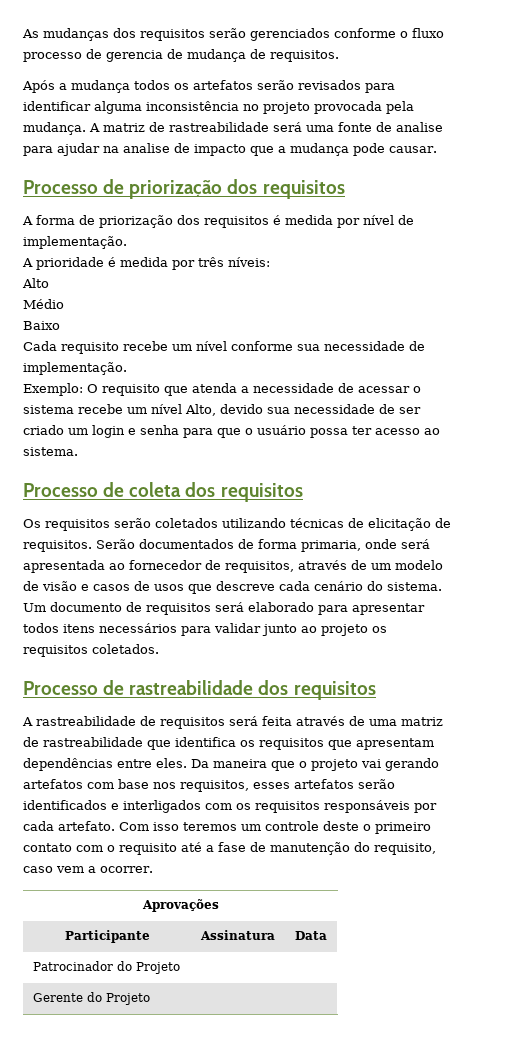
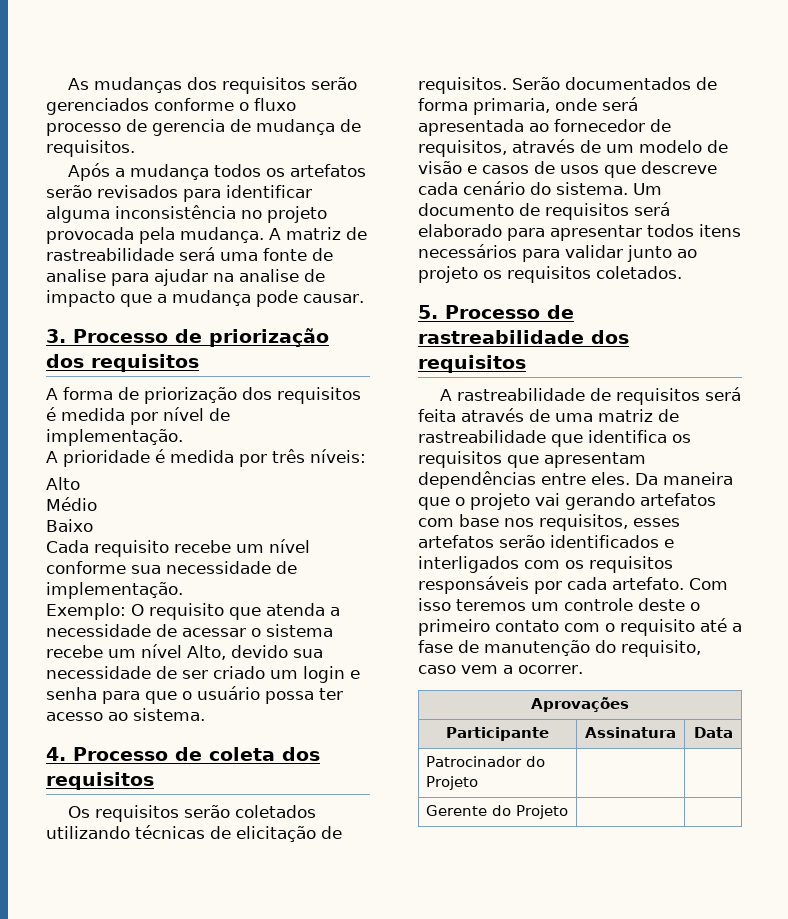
(437, 149) none -> [46,329,66,343] 3.
(78, 451) none -> [46,747,66,761] 4.
(159, 649) none -> [418,305,438,319] 5.

